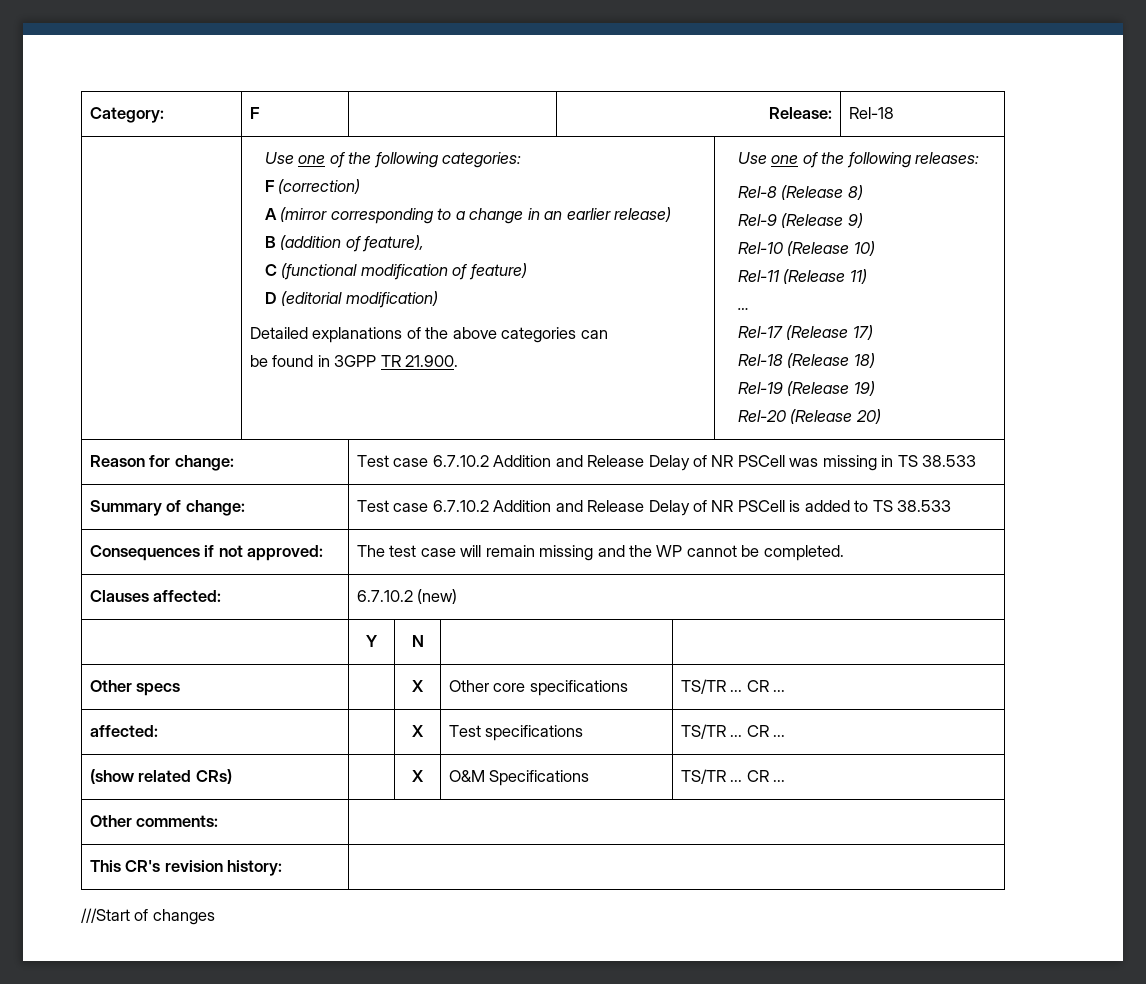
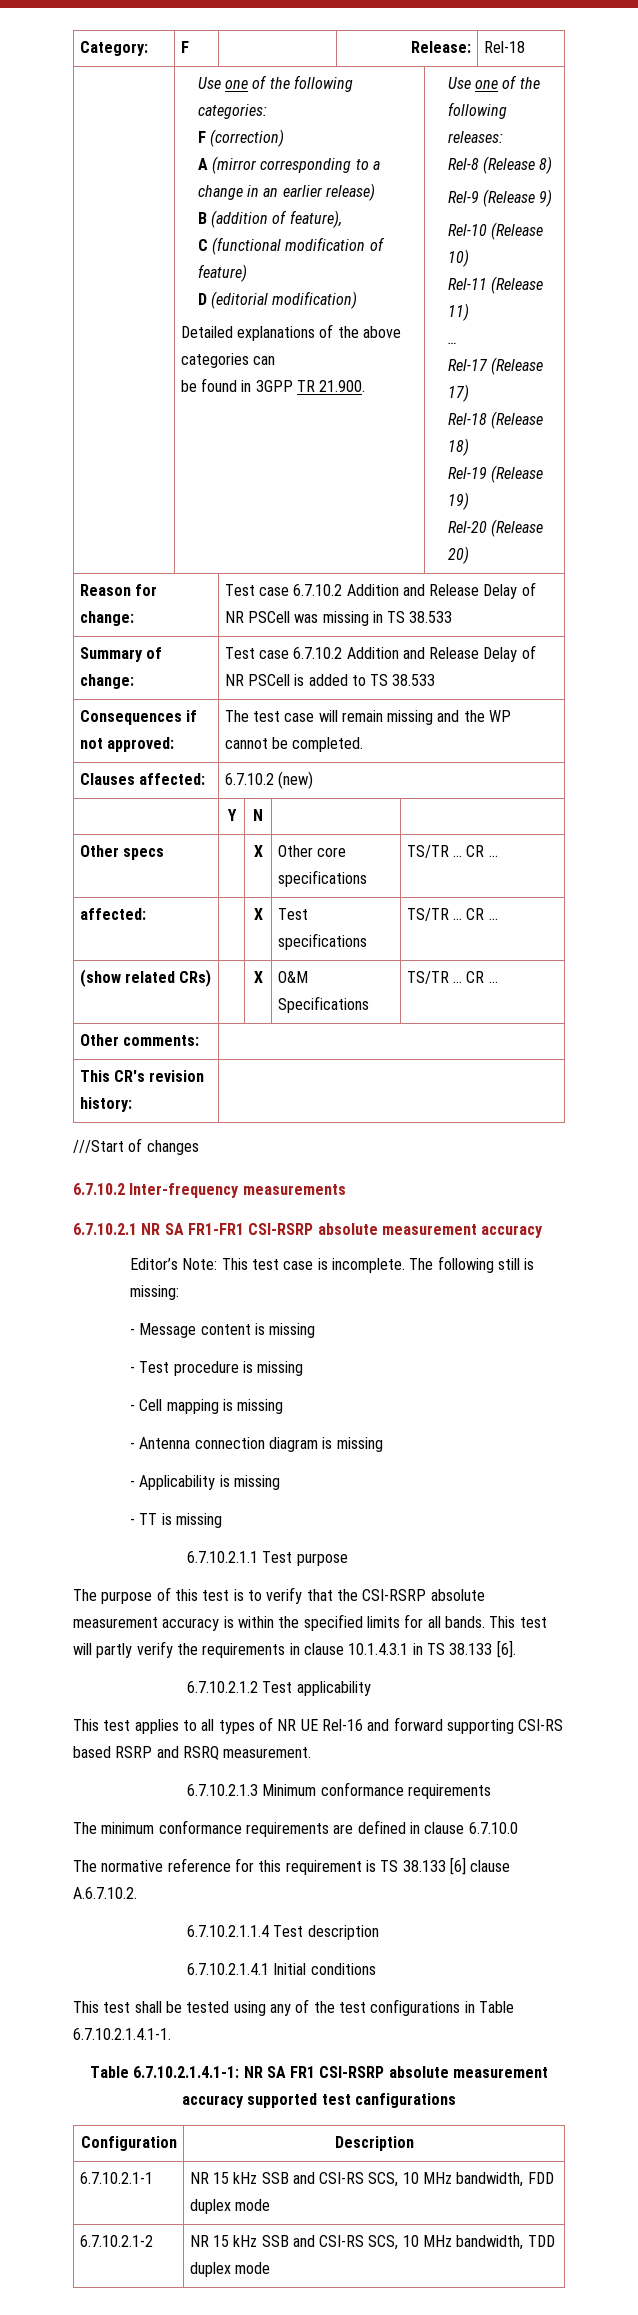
(215, 917) none -> [73,1183,346,1198] [73,1223,544,1238] [129,1256,535,1273] [129,1285,179,1300] [129,1323,316,1338] [129,1361,304,1376] [129,1399,284,1414] [129,1437,383,1452] [129,1475,280,1490] [129,1513,222,1528] [186,1551,348,1566] [73,1587,485,1604] [73,1614,547,1631] [73,1640,516,1658] [186,1681,371,1696] [73,1717,564,1734] [73,1746,312,1760] [186,1782,491,1799] [73,1820,518,1837] [73,1857,511,1875] [73,1887,137,1899] [186,1925,379,1940] [186,1963,376,1975] [73,1999,514,2016] [73,2028,171,2040] [89,2066,549,2078] [182,2093,456,2108] [80,2136,177,2151] [334,2136,414,2151] [79,2172,153,2184] [189,2172,554,2187] [189,2199,270,2214] [79,2235,153,2247] [189,2235,555,2250] [189,2262,270,2277] // 6.7.10.2 Inter-frequency measurements // 6.7.10.2.1 NR SA FR1-FR1 CSI-RSRP absolute measurement accuracy // Editor’s Note: This test case is incomplete. The following still is missing: // - Message content is missing // - Test procedure is missing // - Cell mapping is missing // - Antenna connection diagram is missing // - Applicability is missing // - TT is missing // 6.7.10.2.1.1 Test purpose // The purpose of this test is to verify that the CSI-RSRP absolute measurement accuracy is within the specified limits for all bands. This test will partly verify the requirements in clause 10.1.4.3.1 in TS 38.133 [6]. // 6.7.10.2.1.2 Test applicability // This test applies to all types of NR UE Rel-16 and forward supporting CSI-RS based RSRP and RSRQ measurement. // 6.7.10.2.1.3 Minimum conformance requirements // The minimum conformance requirements are defined in clause 6.7.10.0 // The normative reference for this requirement is TS 38.133 [6] clause A.6.7.10.2. // 6.7.10.2.1.1.4 Test description // 6.7.10.2.1.4.1 Initial conditions // This test shall be tested using any of the test configurations in Table 6.7.10.2.1.4.1-1. // Table 6.7.10.2.1.4.1-1: NR SA FR1 CSI-RSRP absolute measurement accuracy supported test canfigurations // Configuration | Description // 6.7.10.2.1-1 | NR 15 kHz SSB and CSI-RS SCS, 10 MHz bandwidth, FDD duplex mode // 6.7.10.2.1-2 | NR 15 kHz SSB and CSI-RS SCS, 10 MHz bandwidth, TDD duplex mode

